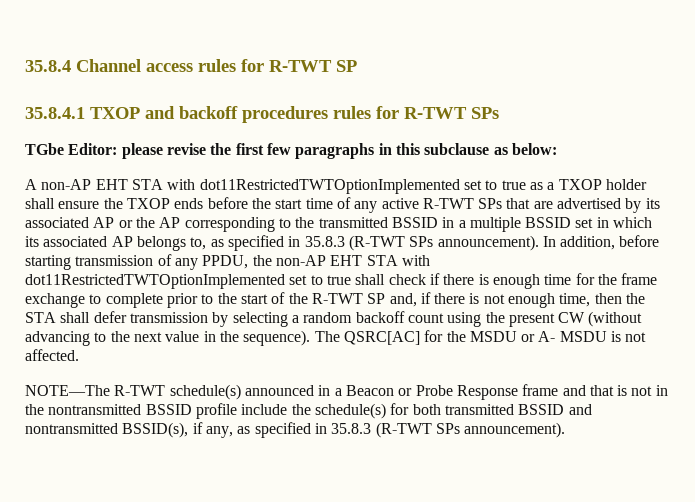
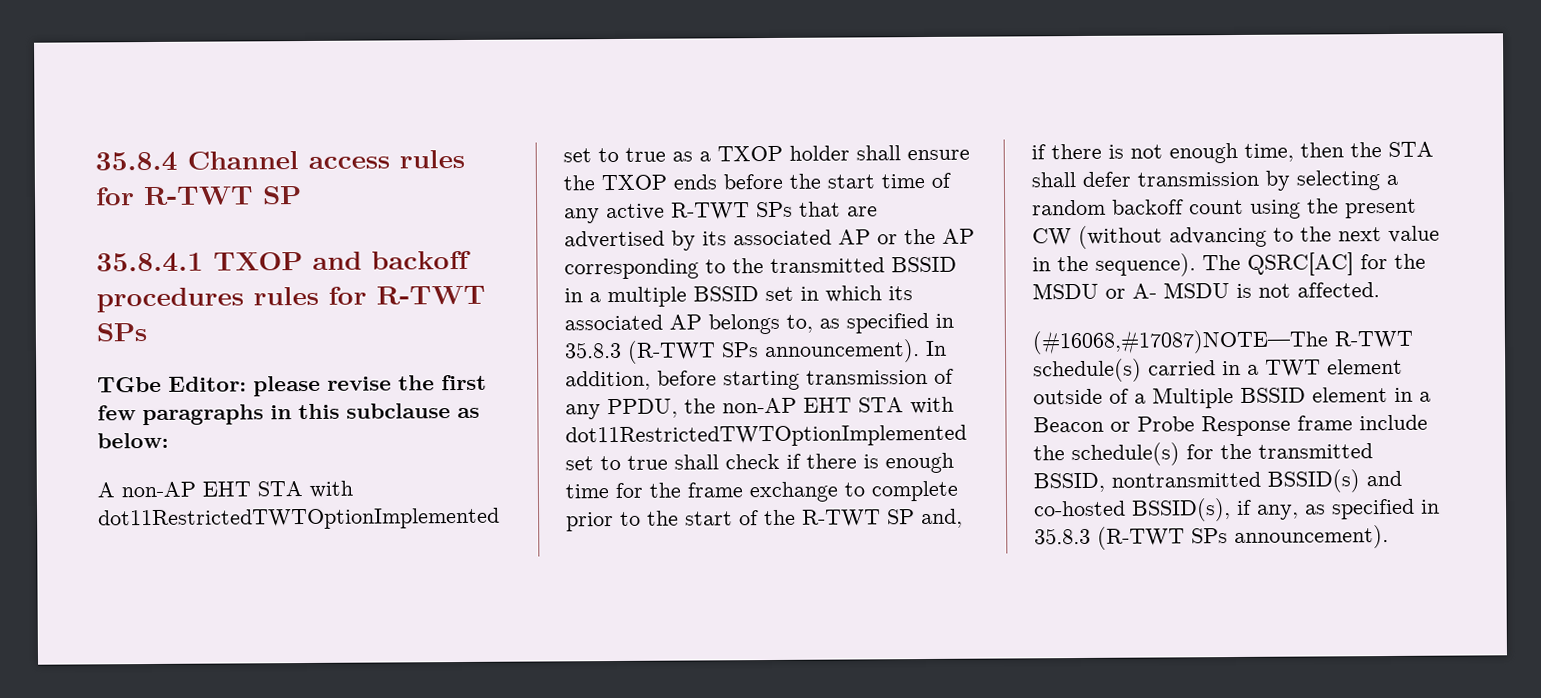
[25,385,110,396] NOTE—The -> [1032,329,1329,355] (#16068,#17087)NOTE—The
[244,385,314,396] announced -> [1148,358,1403,377] [1033,387,1388,409] carried in a TWT element outside of a Multiple BSSID element
[562,385,668,396] [25,403,592,419] [25,423,118,434] and that is not in the nontransmitted BSSID profile include the schedule(s) for both transmitted BSSID and nontransmitted -> [1359,414,1428,431] [1033,442,1373,467] [1033,469,1402,493] [1033,500,1126,517] include the schedule(s) for the transmitted BSSID, nontransmitted BSSID(s) and co-hosted

